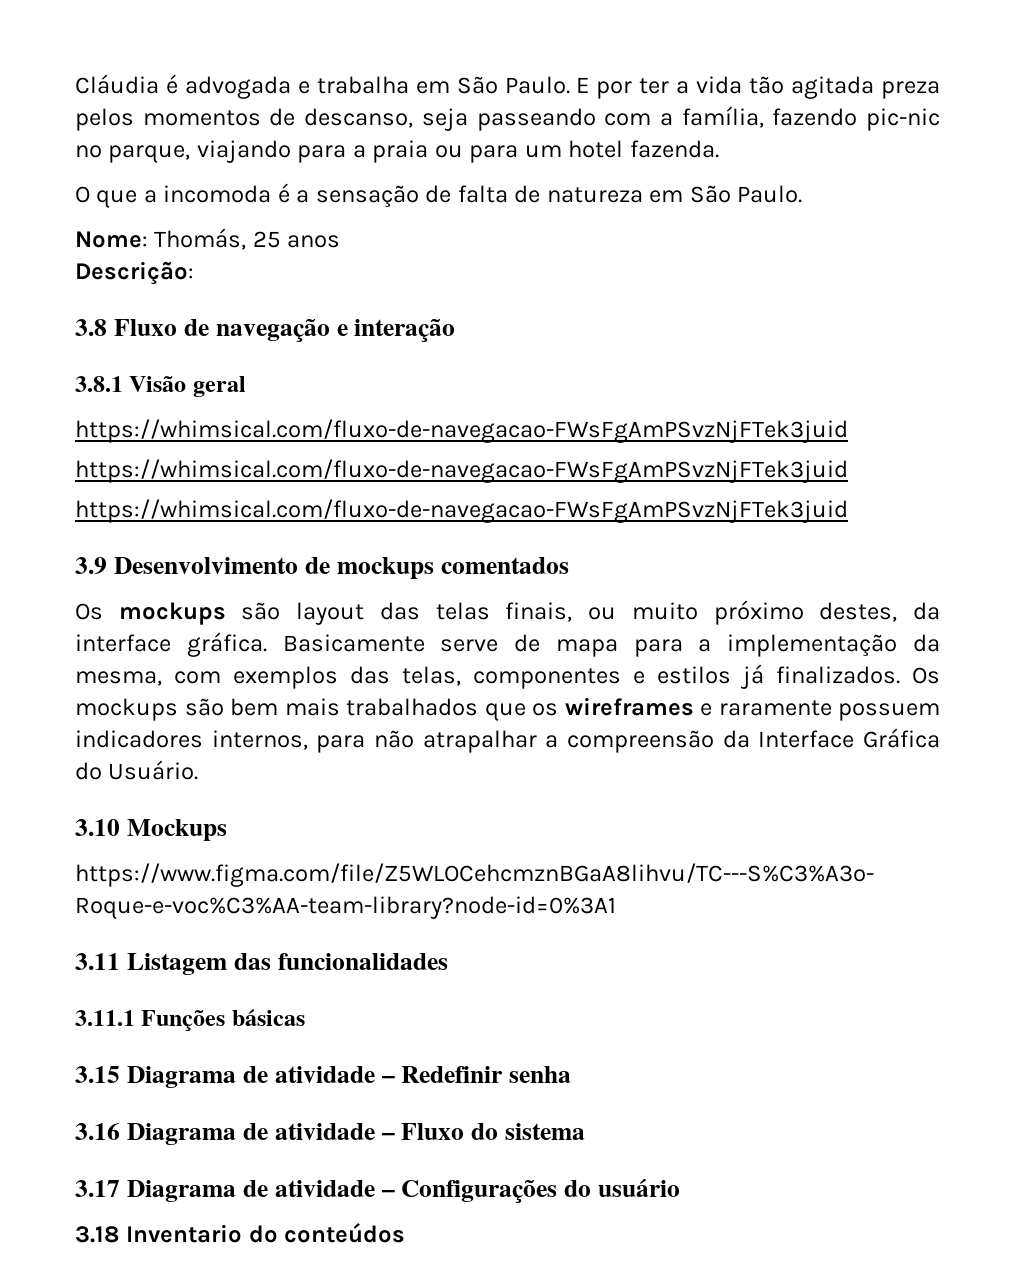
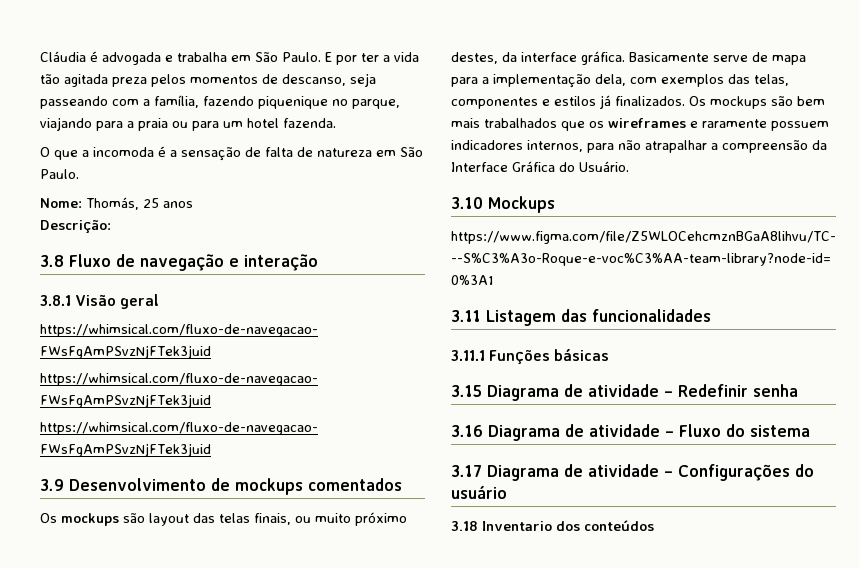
[866,108,941,131] pic-nic -> [258,96,328,109] piquenique
[913,634,941,652] [75,671,162,686] da mesma, -> [595,74,626,86] dela,
[248,1225,278,1243] do -> [556,521,580,531] dos

